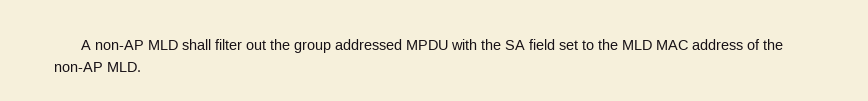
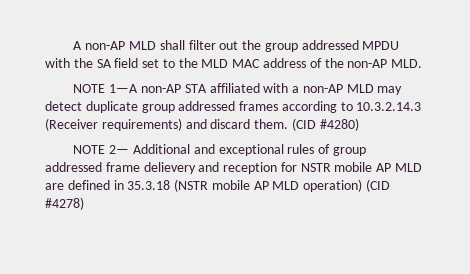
(141, 67) none -> [73,83,403,95] [45,101,422,113] [45,118,359,131] [73,144,366,156] [45,162,423,174] [45,179,391,192] [45,197,84,210] // NOTE 1—A non-AP STA affiliated with a non-AP MLD may detect duplicate group addressed frames according to 10.3.2.14.3 (Receiver requirements) and discard them. (CID #4280) // NOTE 2— Additional and exceptional rules of group addressed frame delievery and reception for NSTR mobile AP MLD are defined in 35.3.18 (NSTR mobile AP MLD operation) (CID #4278)

